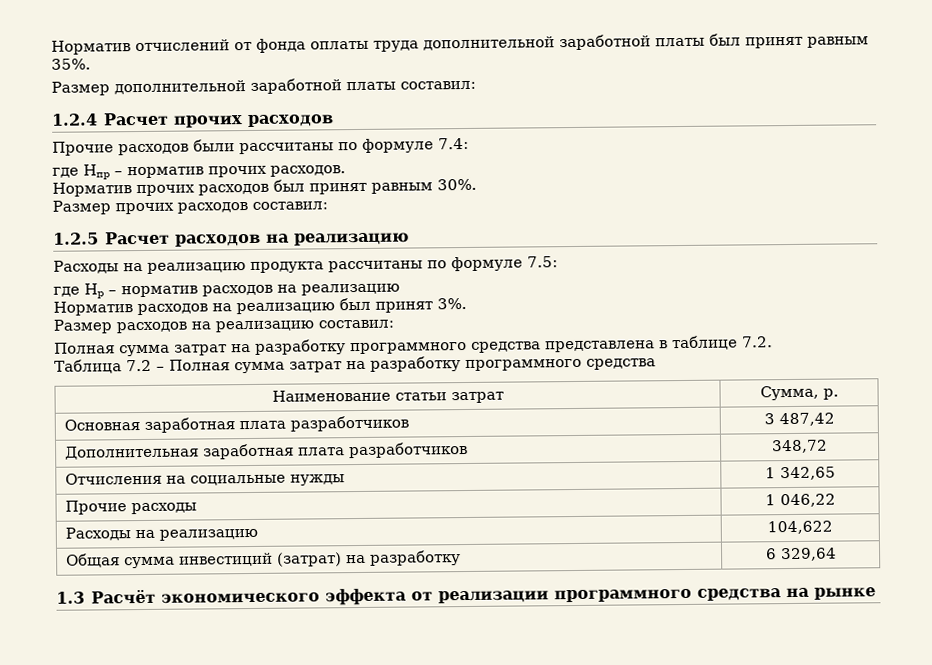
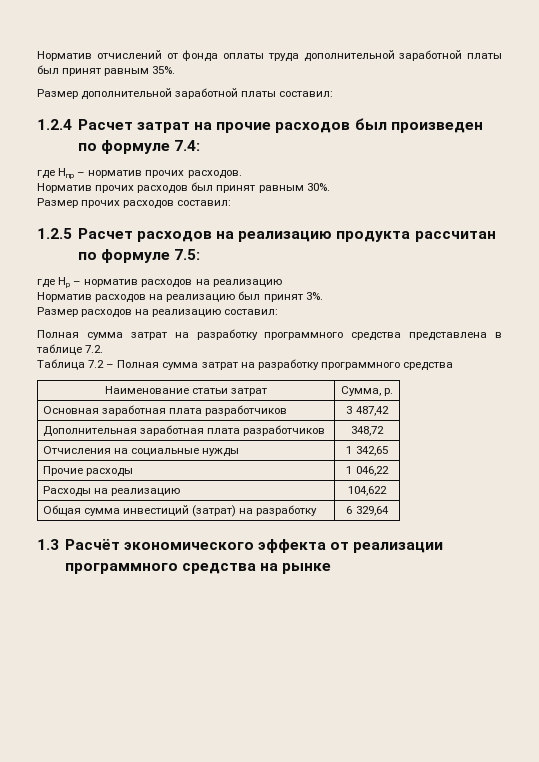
[173,114,335,128] [52,139,334,156] прочих расходов // Прочие расходов были рассчитаны -> [136,118,483,133] затрат на прочие расходов был произведен
[53,260,423,274] // Расходы на реализацию продукта рассчитаны -> [336,231,496,242] продукта рассчитан

